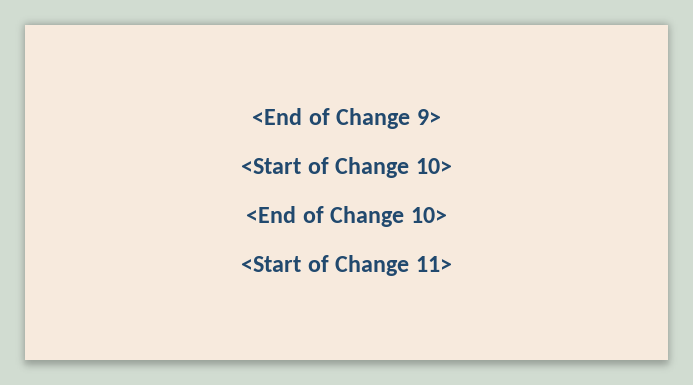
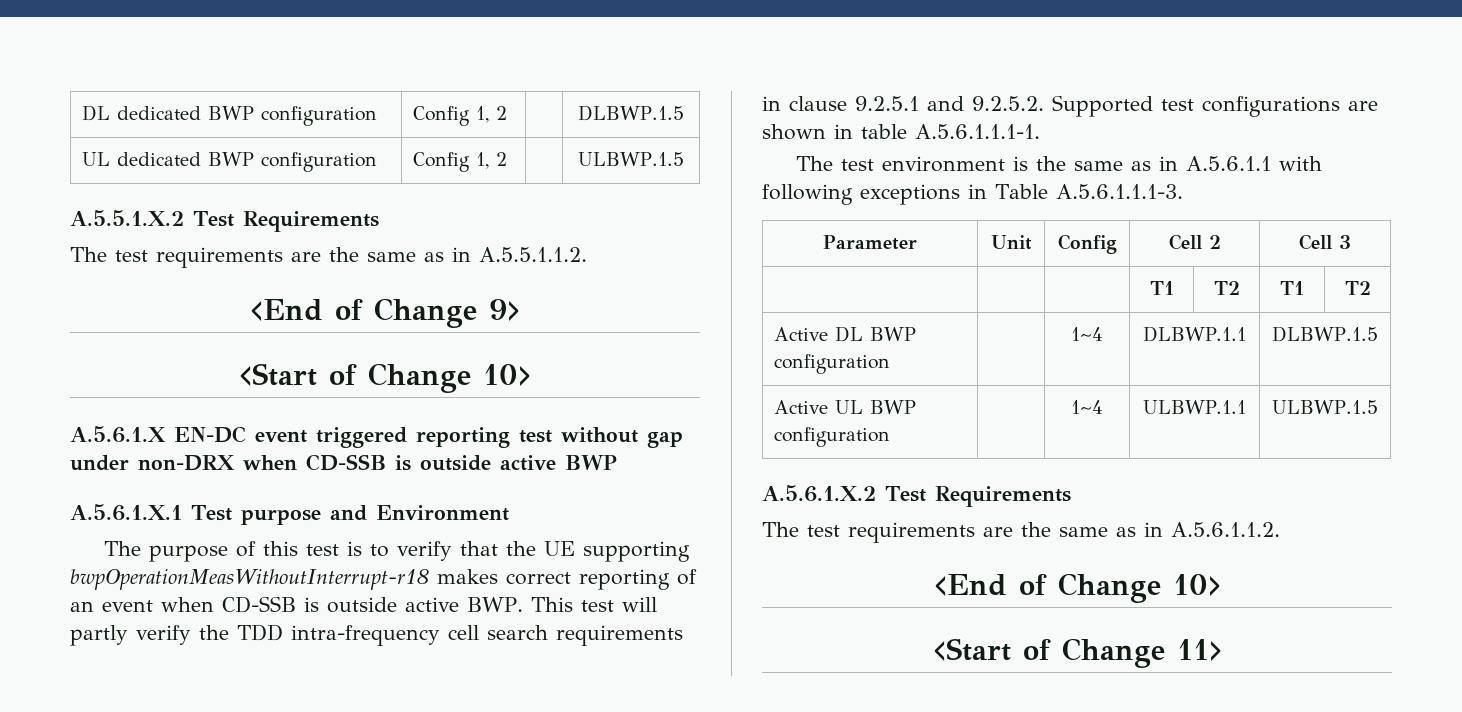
(252, 116) none -> [82,105,378,126] [413,106,508,126] [578,105,685,121] [82,152,378,172] [413,152,508,172] [578,152,685,166] [70,210,379,232] [70,247,587,268] DL dedicated BWP configuration | Config 1, 2 | | DLBWP.1.5 // UL dedicated BWP configuration | Config 1, 2 | | ULBWP.1.5 // A.5.5.1.X.2 Test Requirements // The test requirements are the same as in A.5.5.1.1.2. //
(452, 166) none -> [70,426,683,448] [70,454,617,471] [70,504,509,525] [104,541,691,562] [70,569,697,590] [70,596,657,613] [70,624,683,646] [762,95,1378,117] [762,124,1040,140] [796,156,1323,172] [762,184,1183,205] [823,235,917,250] [990,235,1032,250] [1057,234,1117,254] [1168,234,1221,250] [1299,234,1351,250] [1149,281,1174,295] [1213,281,1240,295] [1280,281,1304,295] [1344,281,1371,295] [774,326,917,342] [774,354,891,374] [1071,327,1103,341] [1142,326,1247,342] [1272,326,1379,342] [774,400,917,414] [774,427,891,447] [1071,400,1103,414] [1142,400,1247,414] [1272,400,1379,414] [762,485,1071,507] [762,522,1280,543] // A.5.6.1.X EN-DC event triggered reporting test without gap under non-DRX when CD-SSB is outside active BWP // A.5.6.1.X.1 Test purpose and Environment // The purpose of this test is to verify that the UE supporting bwpOperationMeasWithoutInterrupt-r18 makes correct reporting of an event when CD-SSB is outside active BWP. This test will partly verify the TDD intra-frequency cell search requirements in clause 9.2.5.1 and 9.2.5.2. Supported test configurations are shown in table A.5.6.1.1.1-1. // The test environment is the same as in A.5.6.1.1 with following exceptions in Table A.5.6.1.1.1-3. // Parameter | Unit | Config | Cell 2 | Cell 3 // | | | T1 | T2 | T1 | T2 // Active DL BWP configuration | | 1~4 | DLBWP.1.1 | DLBWP.1.5 // Active UL BWP configuration | | 1~4 | ULBWP.1.1 | ULBWP.1.5 // A.5.6.1.X.2 Test Requirements // The test requirements are the same as in A.5.6.1.1.2.

